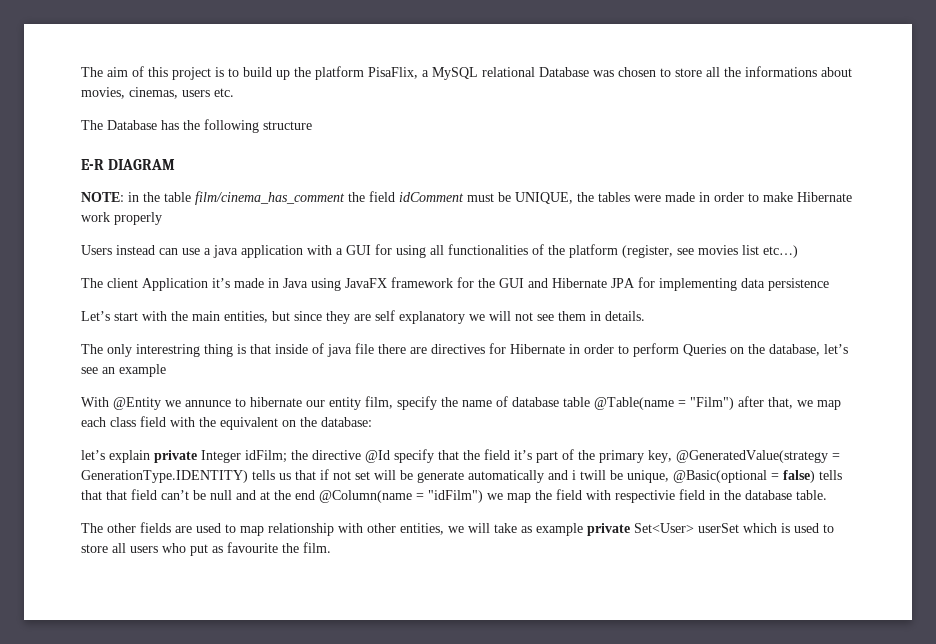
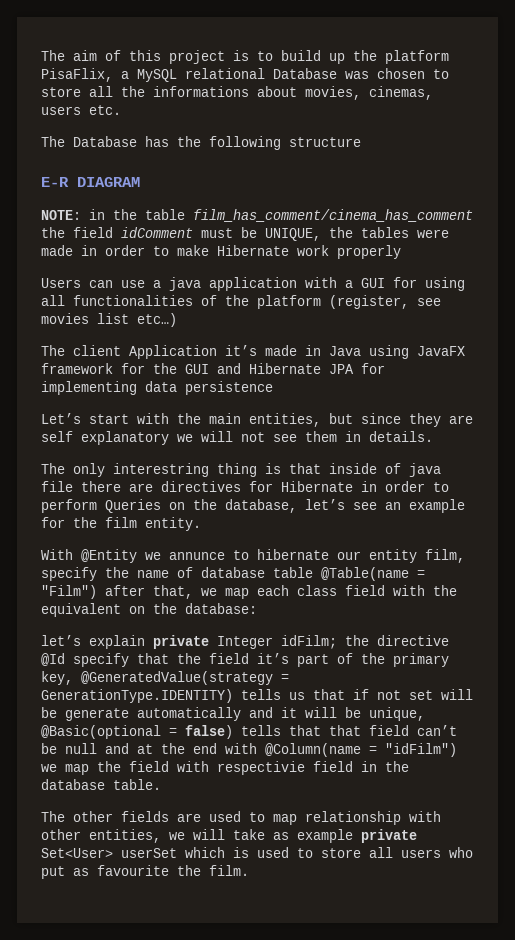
[195,191,345,205] film/cinema_has_comment -> [193,209,473,222] film_has_comment/cinema_has_comment
[116,245,155,255] instead -> (81, 283) none
(166, 370) none -> [41,517,201,531] for the film entity.
[572,470,606,480] i twill -> [281,707,337,718] it will
(315, 495) none -> [225,743,257,754] with

